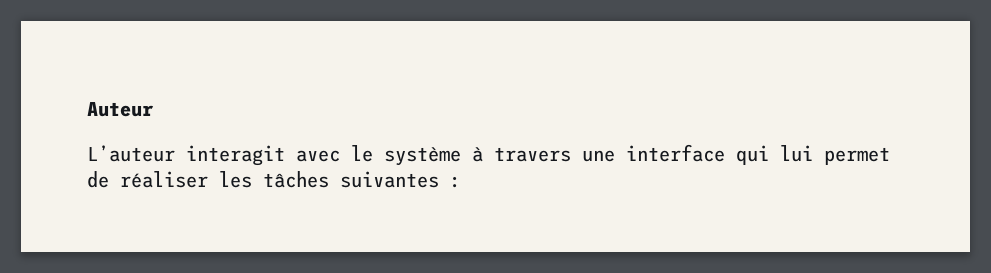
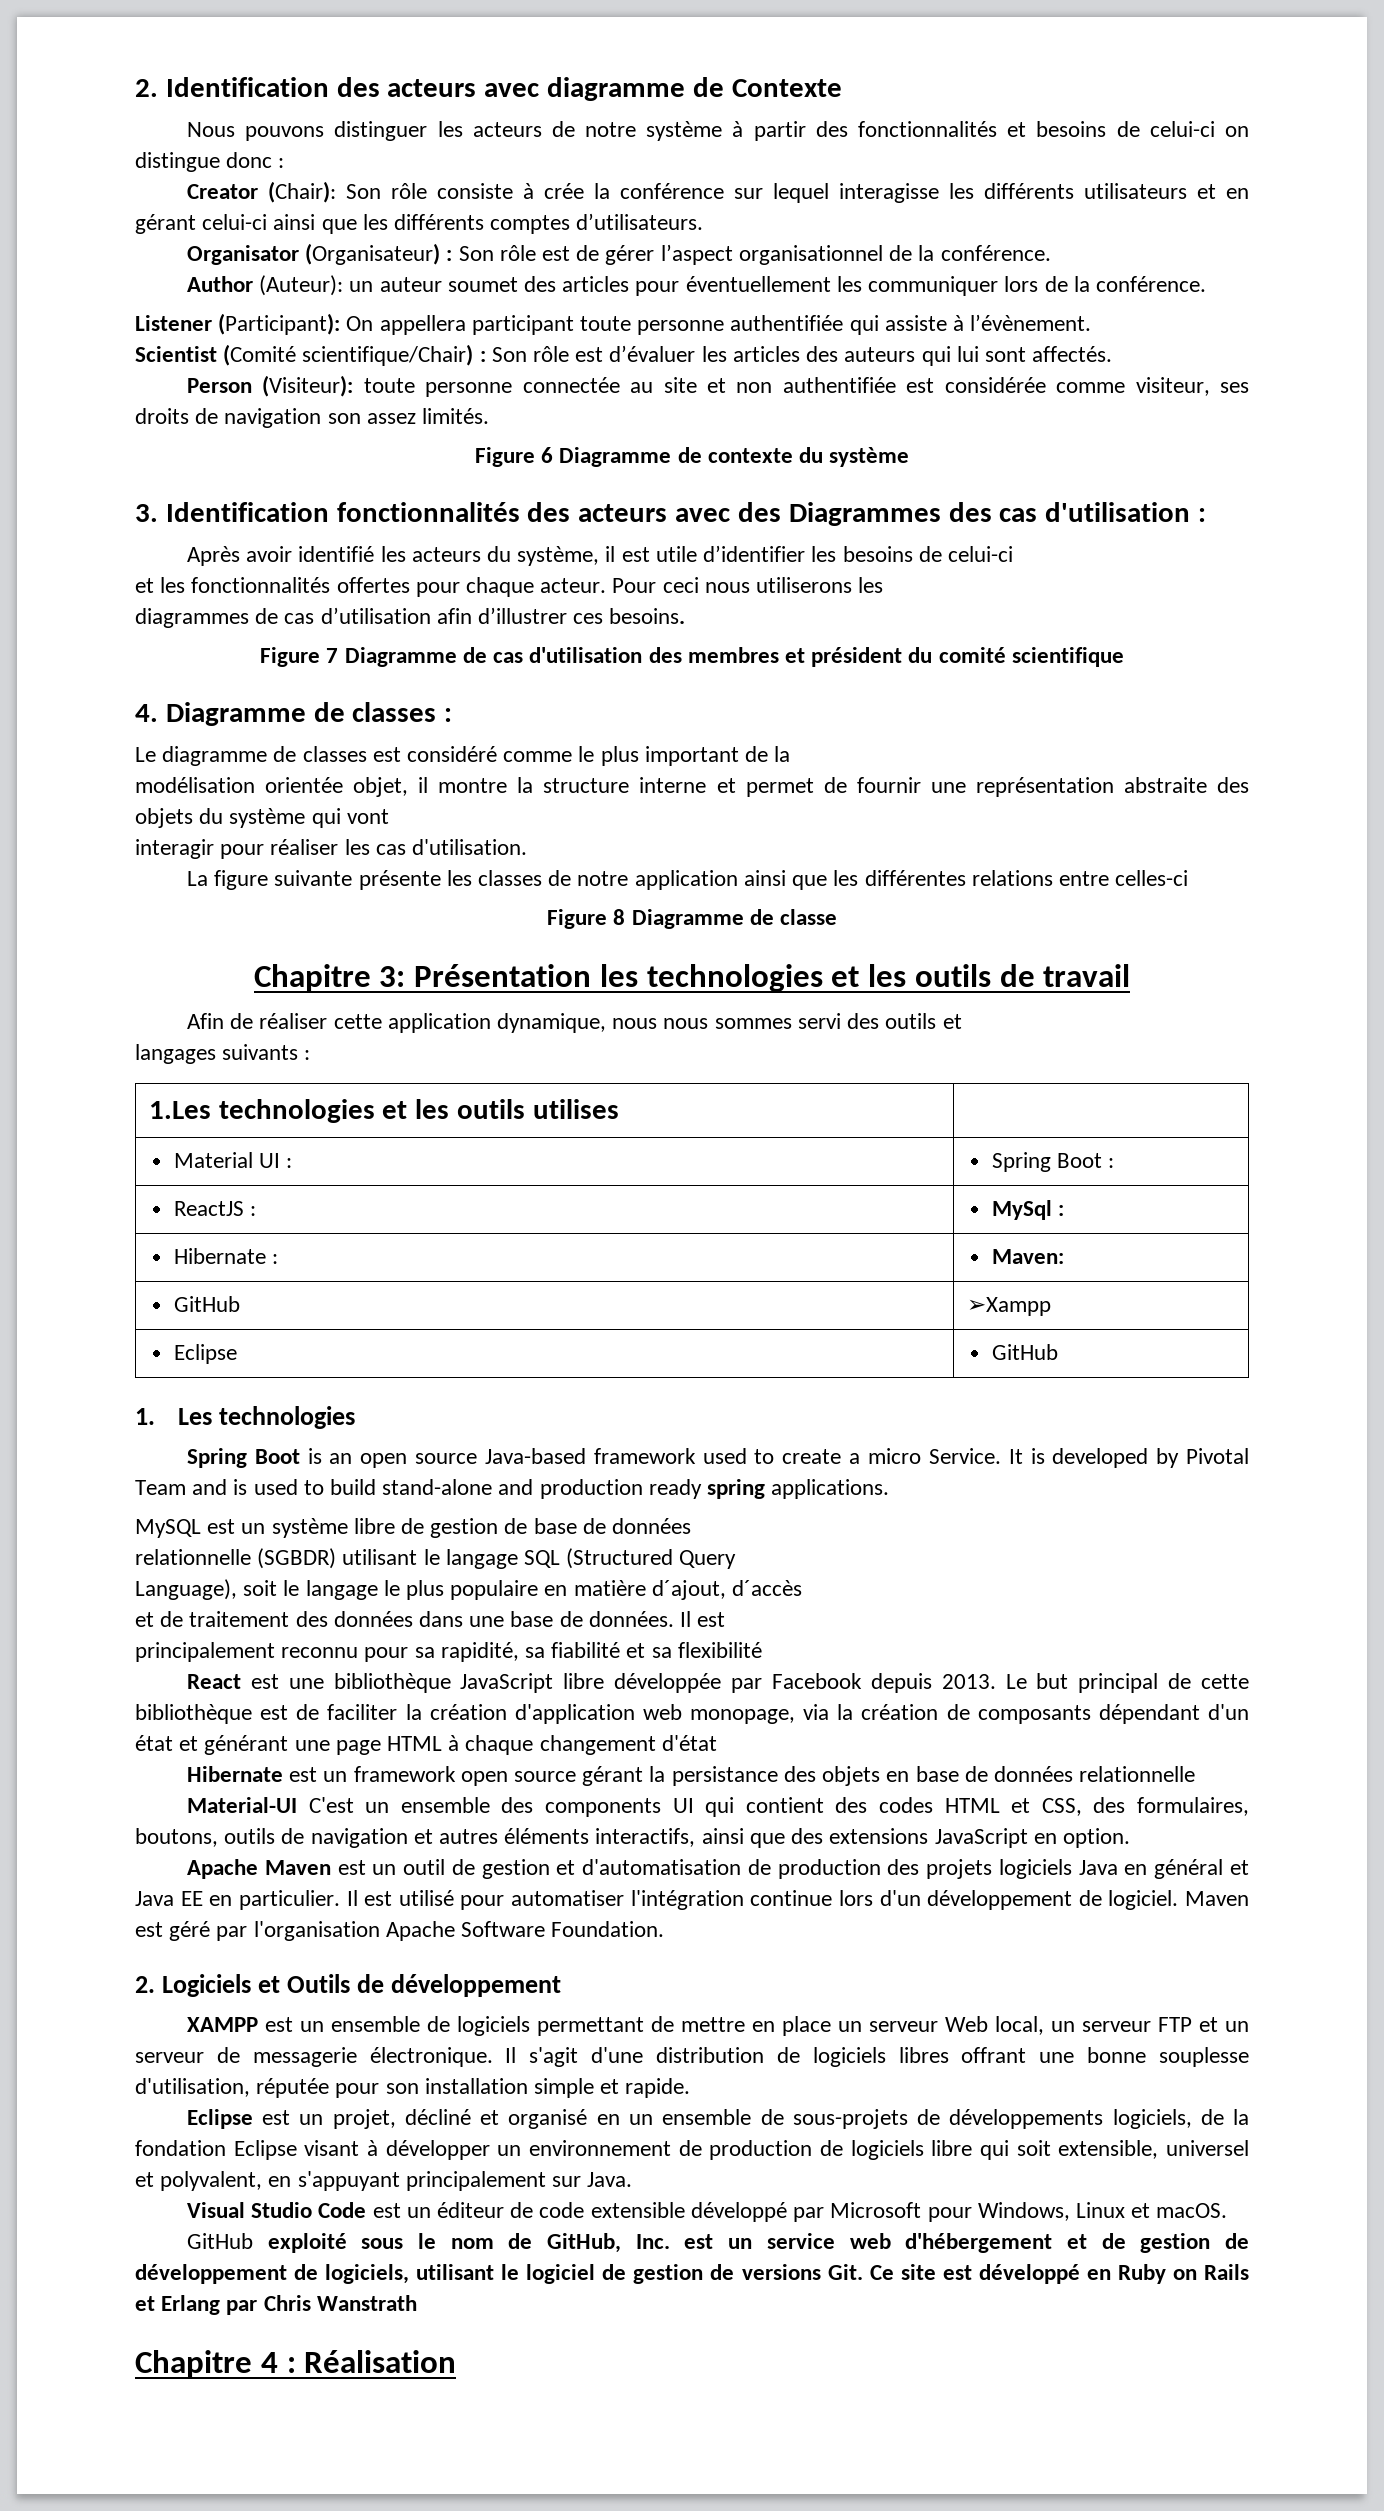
[87,102,154,117] [87,144,890,166] [87,171,461,188] Auteur // L’auteur interagit avec le système à travers une interface qui lui permet de réaliser les tâches suivantes : -> [135,77,842,101] [186,121,1249,141] [135,152,285,172] [186,181,1249,203] [135,213,704,234] [186,243,1051,265] [186,275,1206,296] [135,313,1092,335] [135,344,1113,366] [186,375,1250,397] [135,408,490,428] [474,447,910,467] [135,502,1207,526] [186,545,1013,566] [135,577,884,597] [135,607,686,628] [260,647,1124,667] [135,702,453,726] [135,746,791,766] [135,777,1249,797] [135,808,389,828] [135,839,528,859] [186,870,1189,890] [547,909,837,929] [253,964,1131,992] [186,1013,962,1033] [135,1044,311,1064] [148,1099,619,1123] [174,1152,293,1168] [992,1152,1115,1172] [174,1201,257,1216] [992,1200,1065,1220] [174,1248,279,1264] [992,1249,1065,1264] [174,1296,241,1312] [966,1297,1051,1316] [174,1344,238,1364] [992,1344,1059,1360] [135,1406,355,1429] [186,1448,1250,1468] [135,1479,890,1499] [135,1518,692,1538] [135,1548,737,1569] [135,1579,803,1600] [135,1611,726,1627] [135,1642,762,1662] [186,1673,1250,1693] [135,1704,1249,1724] [135,1735,717,1755] [186,1766,1196,1786] [186,1797,1249,1817] [135,1828,1130,1848] [186,1859,1250,1879] [135,1890,1249,1910] [135,1921,665,1941] [135,1974,562,1997] [186,2016,1249,2036] [135,2047,1249,2067] [135,2078,691,2098] [186,2109,1249,2129] [135,2140,1249,2160] [135,2171,633,2191] [186,2202,1228,2222] [186,2233,1249,2253] [135,2264,1249,2284] [135,2295,417,2315] [135,2350,457,2378] 2. Identification des acteurs avec diagramme de Contexte // Nous pouvons distinguer les acteurs de notre système à partir des fonctionnalités et besoins de celui-ci on distingue donc : // Creator (Chair): Son rôle consiste à crée la conférence sur lequel interagisse les différents utilisateurs et en gérant celui-ci ainsi que les différents comptes d’utilisateurs. // Organisator (Organisateur) : Son rôle est de gérer l’aspect organisationnel de la conférence. // Author (Auteur): un auteur soumet des articles pour éventuellement les communiquer lors de la conférence. // Listener (Participant): On appellera participant toute personne authentifiée qui assiste à l’évènement. // Scientist (Comité scientifique/Chair) : Son rôle est d’évaluer les articles des auteurs qui lui sont affectés. // Person (Visiteur): toute personne connectée au site et non authentifiée est considérée comme visiteur, ses droits de navigation son assez limités. // Figure 6 Diagramme de contexte du système // 3. Identification fonctionnalités des acteurs avec des Diagrammes des cas d'utilisation : // Après avoir identifié les acteurs du système, il est utile d’identifier les besoins de celui-ci // et les fonctionnalités offertes pour chaque acteur. Pour ceci nous utiliserons les // diagrammes de cas d’utilisation afin d’illustrer ces besoins. // Figure 7 Diagramme de cas d'utilisation des membres et président du comité scientifique // 4. Diagramme de classes : // Le diagramme de classes est considéré comme le plus important de la // modélisation orientée objet, il montre la structure interne et permet de fournir une représentation abstraite des objets du système qui vont // interagir pour réaliser les cas d'utilisation. // La figure suivante présente les classes de notre application ainsi que les différentes relations entre celles-ci // Figure 8 Diagramme de classe // Chapitre 3: Présentation les technologies et les outils de travail // Afin de réaliser cette application dynamique, nous nous sommes servi des outils et // langages suivants : // 1.Les technologies et les outils utilises | // Material UI : | Spring Boot : // ReactJS : | MySql : // Hibernate : | Maven: // GitHub | ➢Xampp // Eclipse | GitHub // 1. Les technologies // Spring Boot is an open source Java-based framework used to create a micro Service. It is developed by Pivotal Team and is used to build stand-alone and production ready spring applications. // MySQL est un système libre de gestion de base de données // relationnelle (SGBDR) utilisant le langage SQL (Structured Query // Language), soit le langage le plus populaire en matière d´ajout, d´accès // et de traitement des données dans une base de données. Il est // principalement reconnu pour sa rapidité, sa fiabilité et sa flexibilité // React est une bibliothèque JavaScript libre développée par Facebook depuis 2013. Le but principal de cette bibliothèque est de faciliter la création d'application web monopage, via la création de composants dépendant d'un état et générant une page HTML à chaque changement d'état // Hibernate est un framework open source gérant la persistance des objets en base de données relationnelle // Material-UI C'est un ensemble des components UI qui contient des codes HTML et CSS, des formulaires, boutons, outils de navigation et autres éléments interactifs, ainsi que des extensions JavaScript en option. // Apache Maven est un outil de gestion et d'automatisation de production des projets logiciels Java en général et Java EE en particulier. Il est utilisé pour automatiser l'intégration continue lors d'un développement de logiciel. Maven est géré par l'organisation Apache Software Foundation. // 2. Logiciels et Outils de développement // XAMPP est un ensemble de logiciels permettant de mettre en place un serveur Web local, un serveur FTP et un serveur de messagerie électronique. Il s'agit d'une distribution de logiciels libres offrant une bonne souplesse d'utilisation, réputée pour son installation simple et rapide. // Eclipse est un projet, décliné et organisé en un ensemble de sous-projets de développements logiciels, de la fondation Eclipse visant à développer un environnement de production de logiciels libre qui soit extensible, universel et polyvalent, en s'appuyant principalement sur Java. // Visual Studio Code est un éditeur de code extensible développé par Microsoft pour Windows, Linux et macOS. // GitHub exploité sous le nom de GitHub, Inc. est un service web d'hébergement et de gestion de développement de logiciels, utilisant le logiciel de gestion de versions Git. Ce site est développé en Ruby on Rails et Erlang par Chris Wanstrath // Chapitre 4 : Réalisation

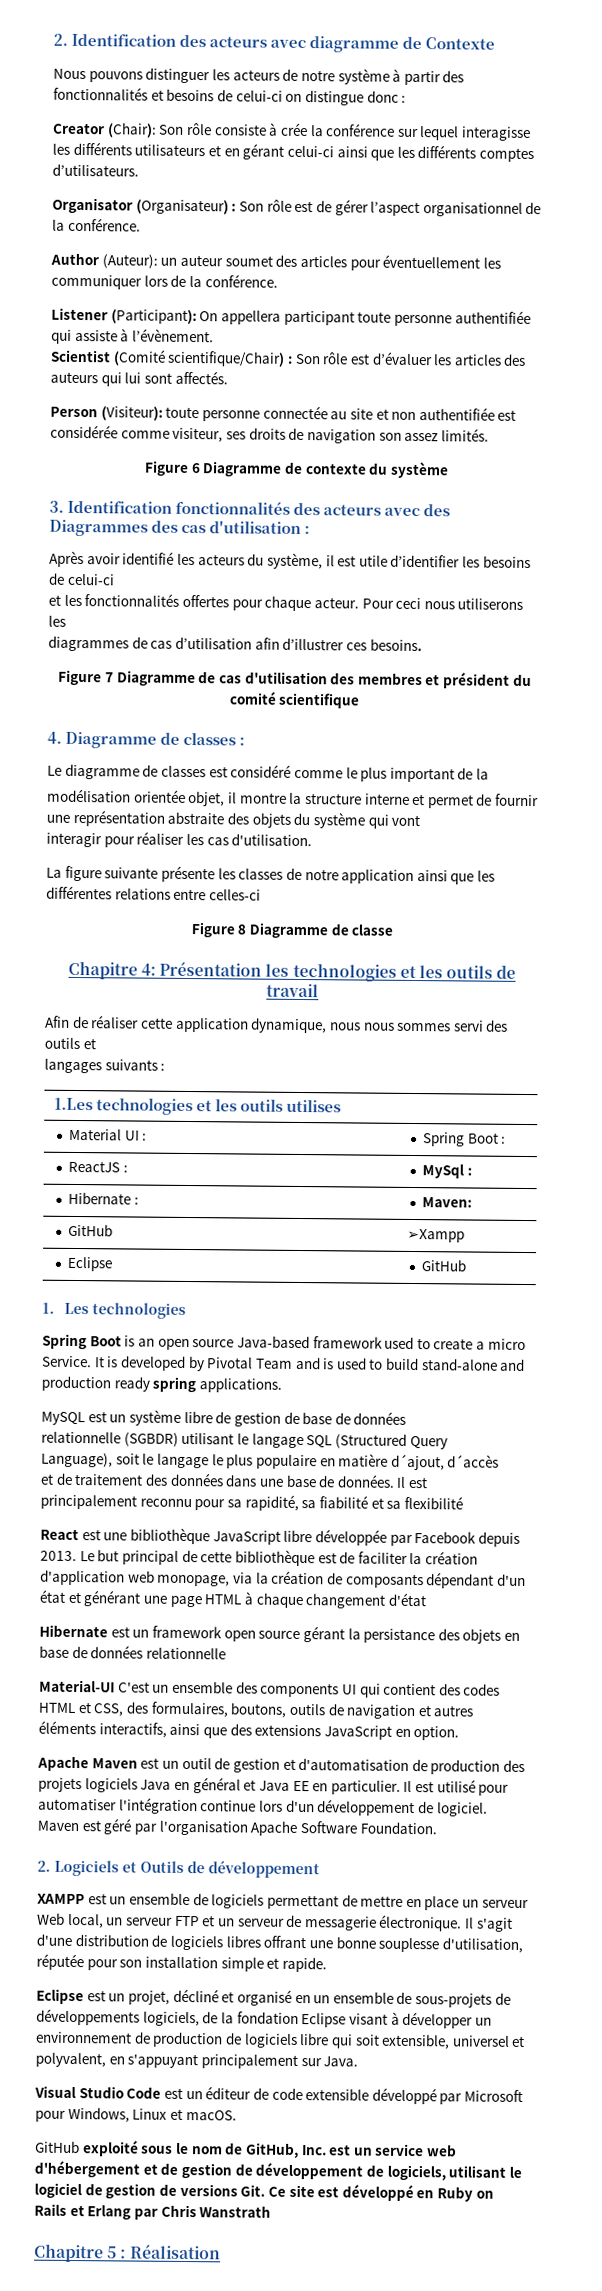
[379,966,406,987] 3: -> [140,963,156,976] 4:
[260,2352,278,2373] 4 -> [107,2246,118,2259] 5

